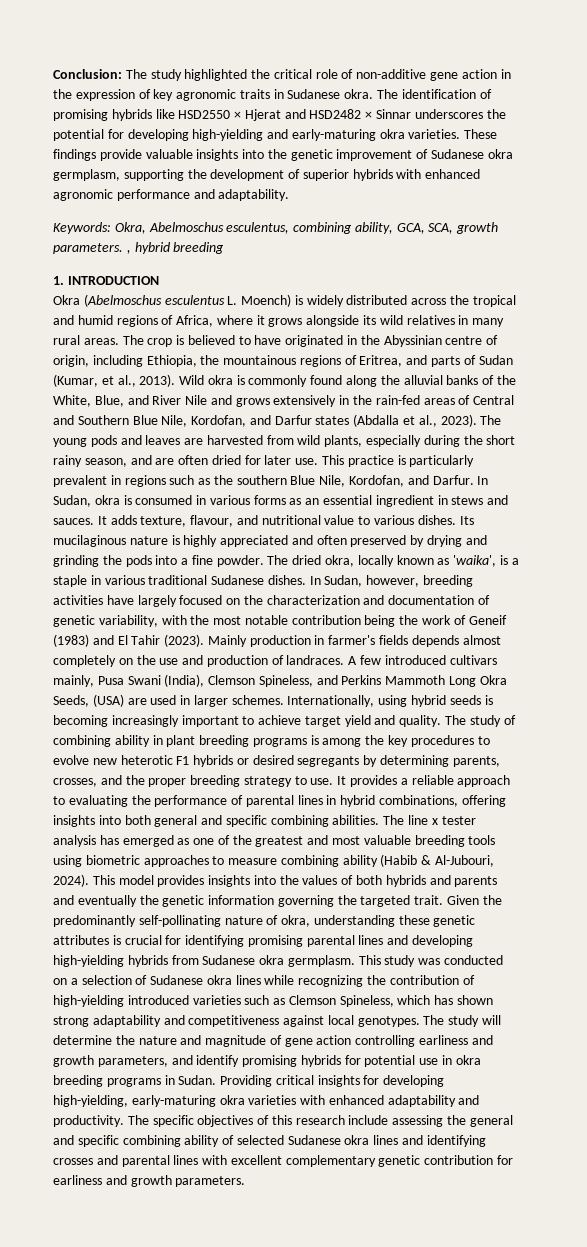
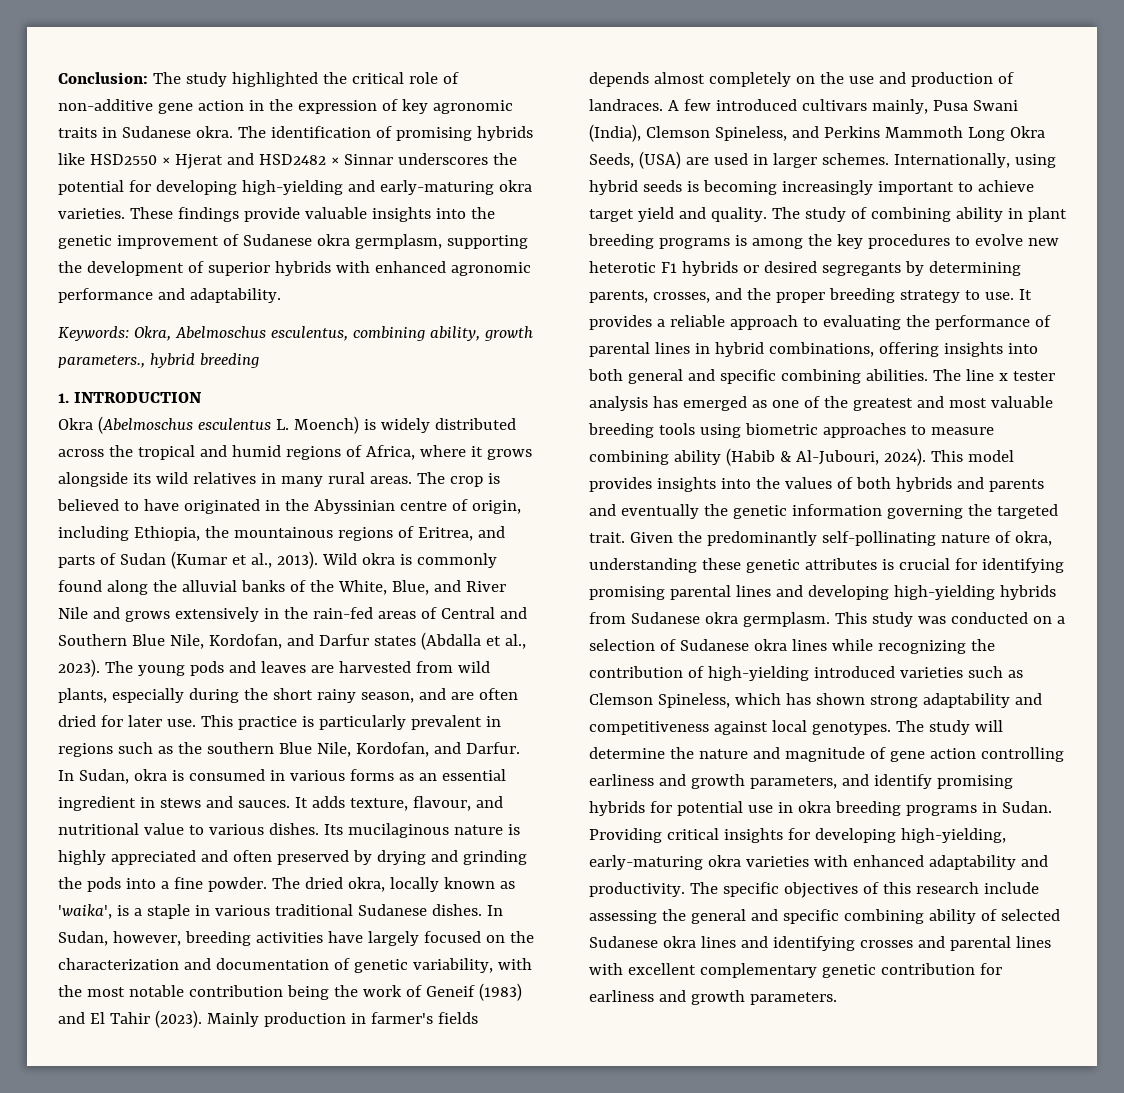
[396,222,499,234] [53,243,131,254] GCA, SCA, growth parameters. , -> [483,326,533,341] [58,355,145,368] growth parameters.,
[53,374,98,387] (Kumar, -> [170,551,227,569] (Kumar

